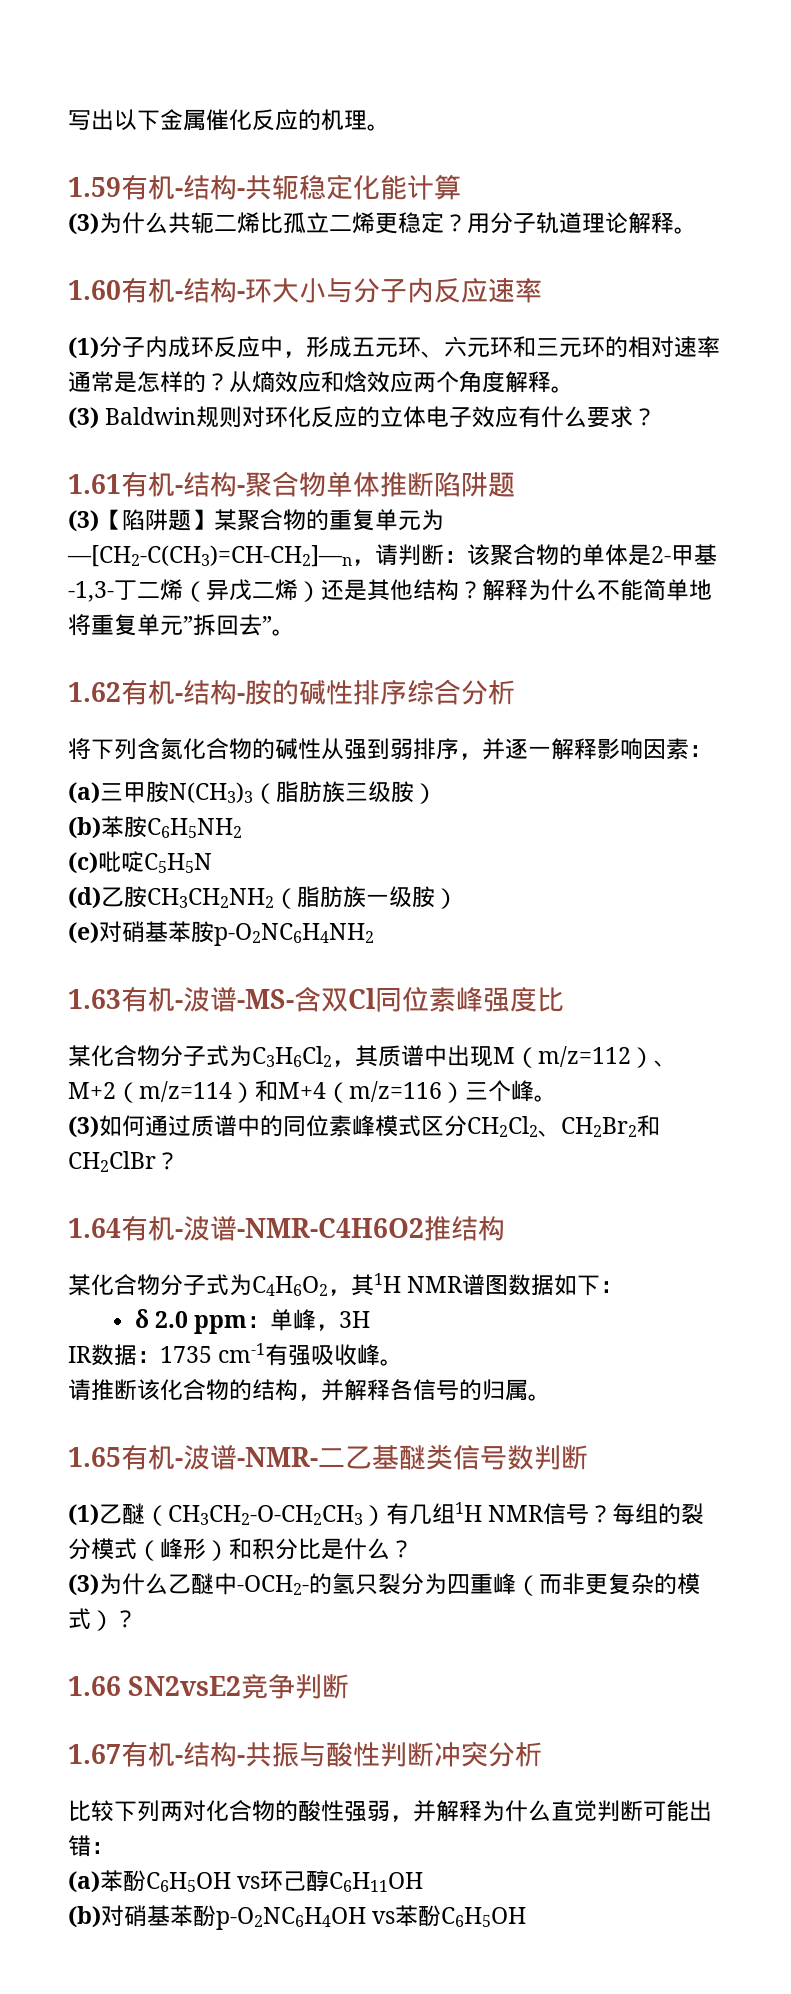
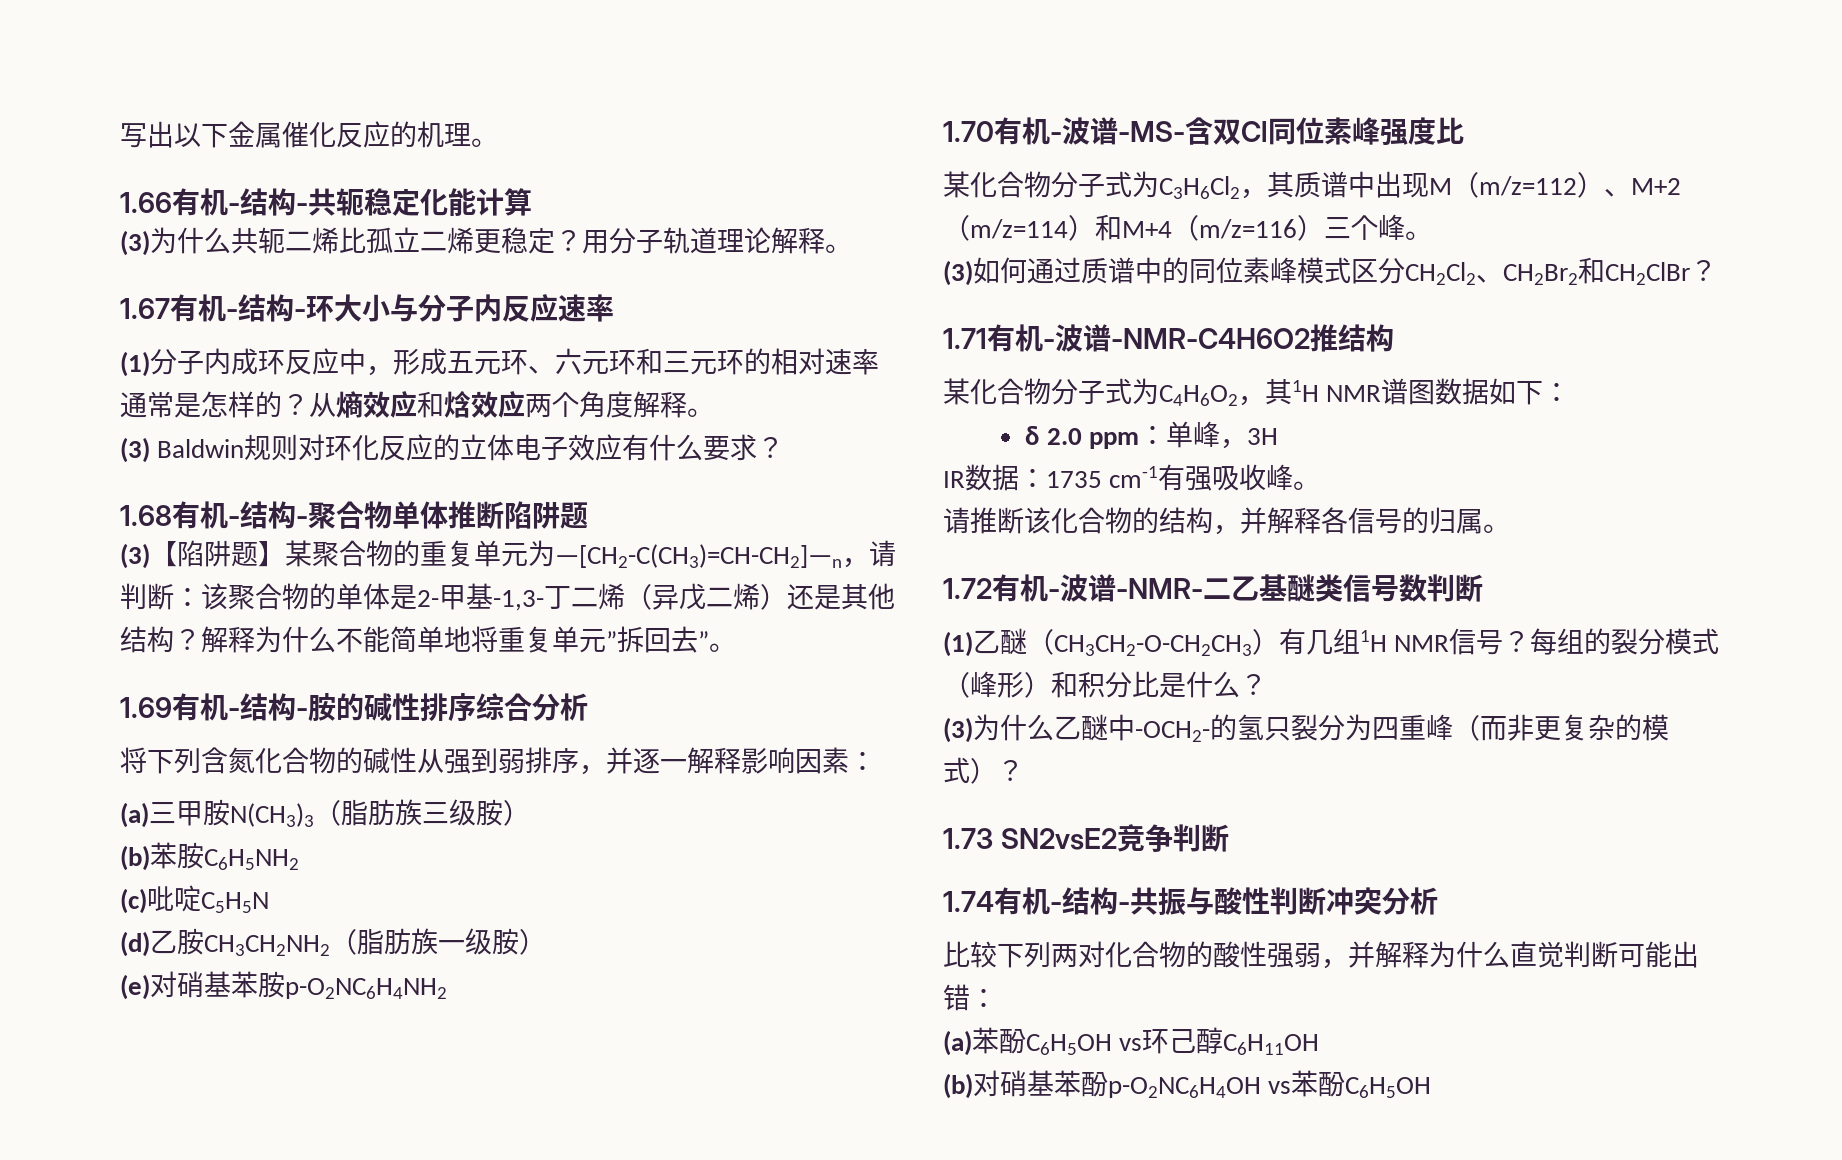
[68,177,121,197] 1.59 -> [120,192,172,213] 1.66
[68,280,121,300] 1.60 -> [120,298,170,319] 1.67
[68,474,121,494] 1.61 -> [120,505,172,526] 1.68
[68,682,121,702] 1.62 -> [120,697,172,718] 1.69
[68,989,121,1009] 1.63 -> [943,121,994,142] 1.70
[68,1218,121,1238] 1.64 -> [943,328,987,349] 1.71
[68,1447,121,1467] 1.65 -> [943,578,992,599] 1.72
[68,1676,121,1696] 1.66 -> [943,828,993,849] 1.73
[68,1744,121,1764] 1.67 -> [943,891,994,912] 1.74

